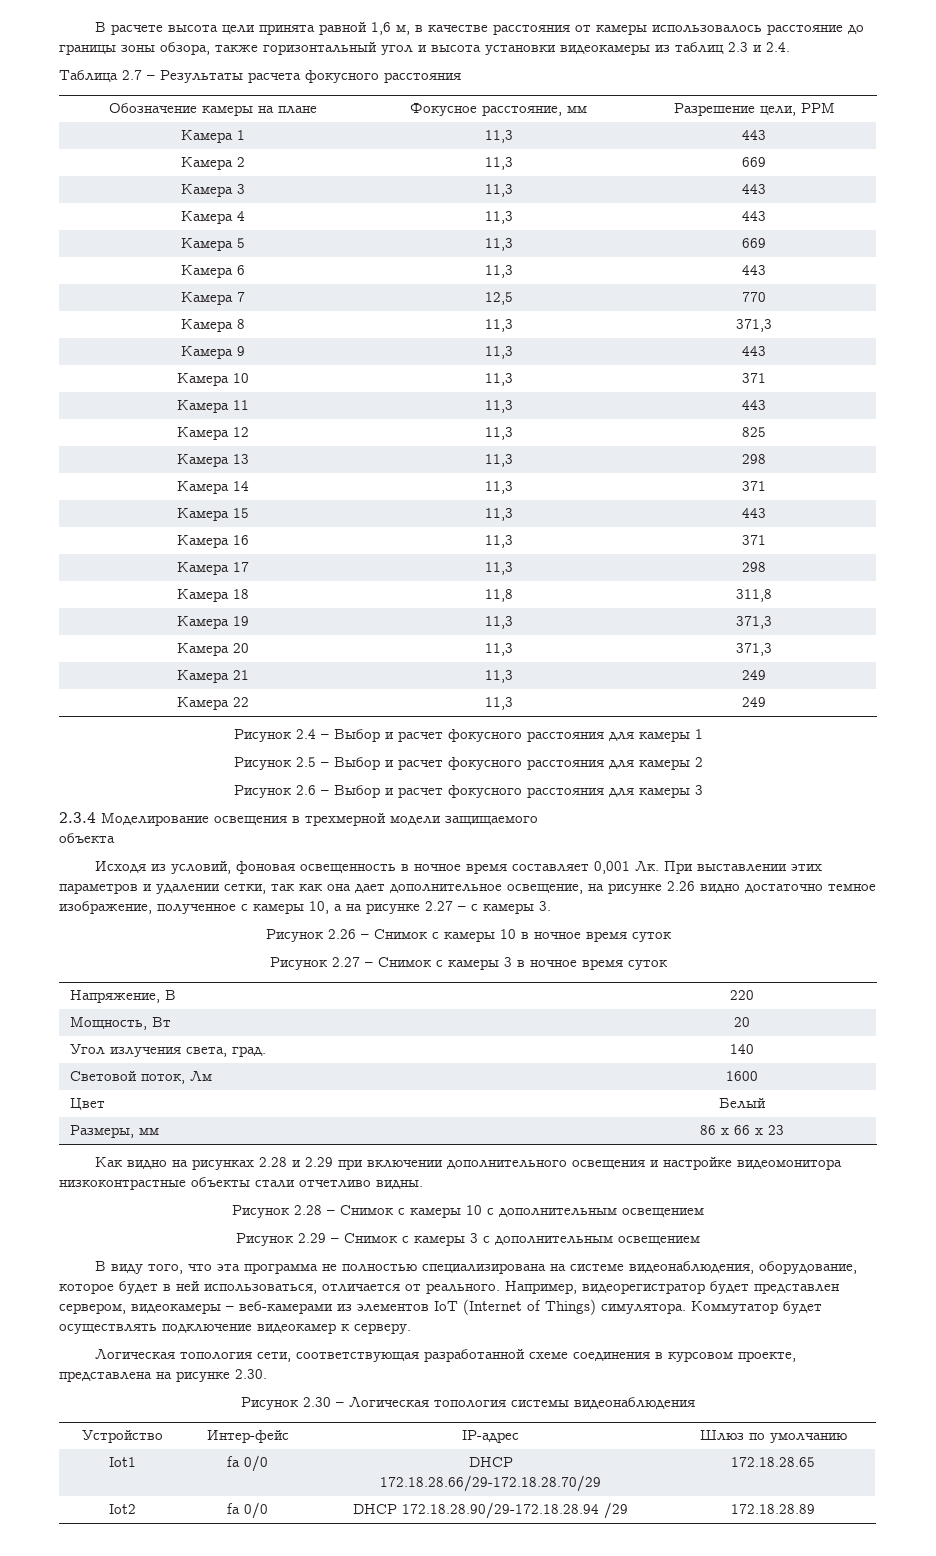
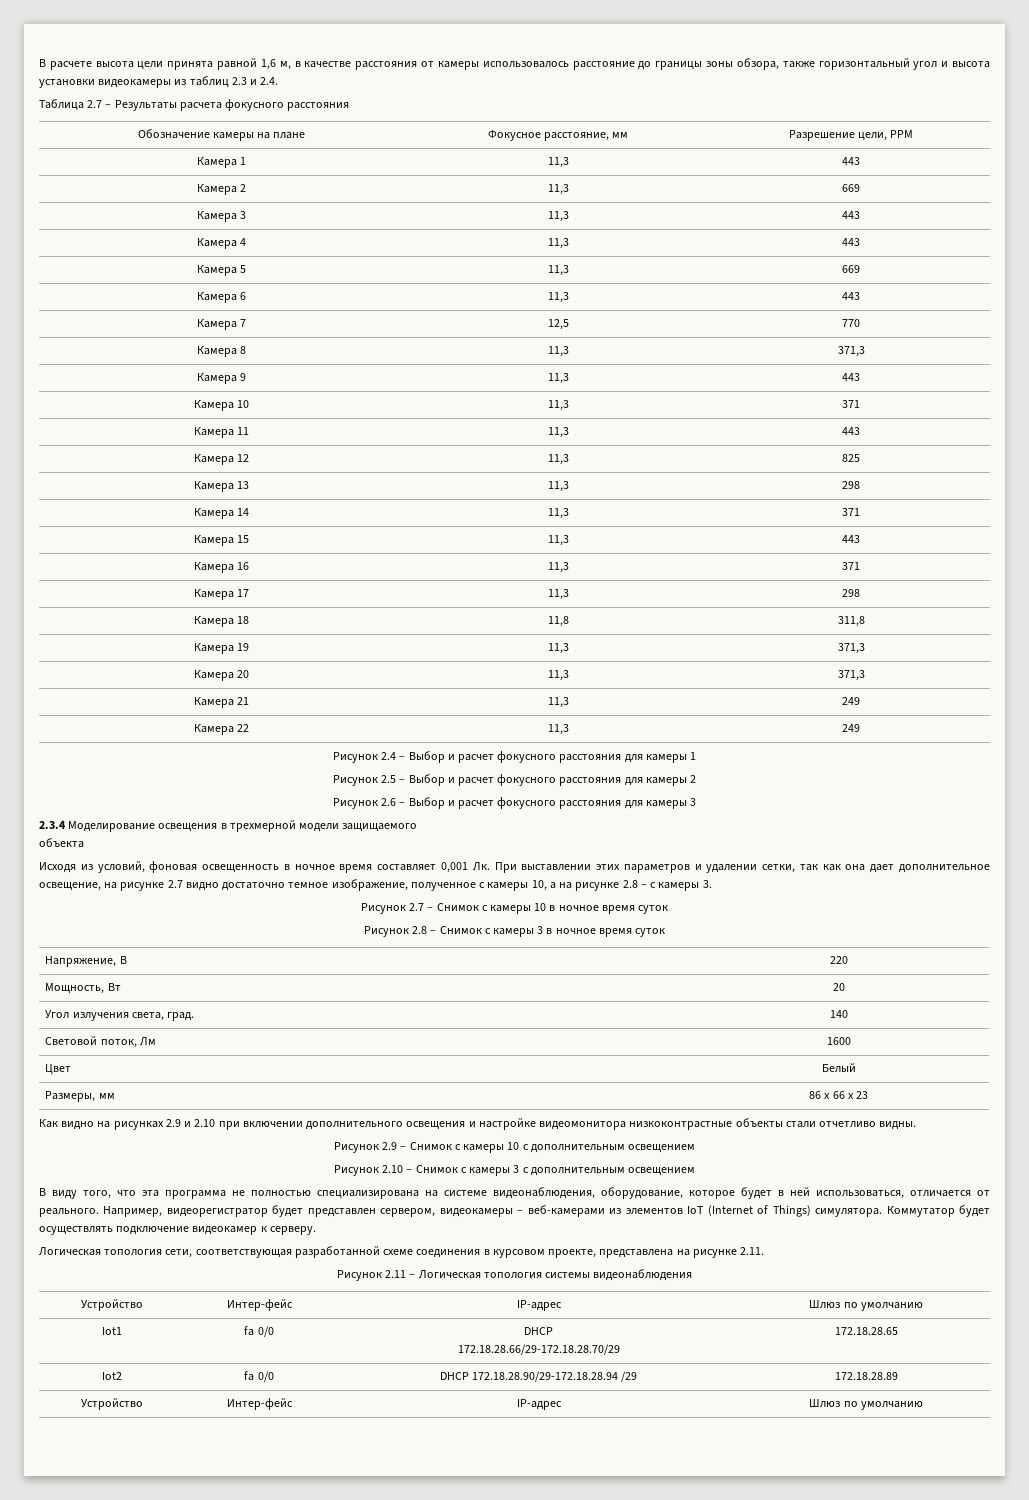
[667,881,695,891] 2.26 -> [167,880,183,888] 2.7
[425,901,453,911] 2.27 -> [622,880,638,888] 2.8
[327,929,356,939] 2.26 -> [409,903,425,911] 2.7
[331,957,360,967] 2.27 -> [412,926,428,934] 2.8
[259,1157,334,1167] 2.28 и 2.29 -> [165,1119,216,1127] 2.9 и 2.10
[294,1205,322,1215] 2.28 -> [382,1142,398,1150] 2.9
[298,1233,326,1243] 2.29 -> [382,1165,404,1173] 2.10
[235,1369,267,1379] [241,1397,331,1410] 2.30. // Рисунок 2.30 -> [740,1247,765,1255] [336,1270,407,1281] 2.11. // Рисунок 2.11
(815, 1509) none -> [80,1398,143,1410] [226,1398,293,1410] [516,1399,562,1410] [809,1399,923,1410] // Устройство | Интер-фейс | IP-адрес | Шлюз по умолчанию

